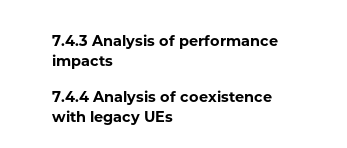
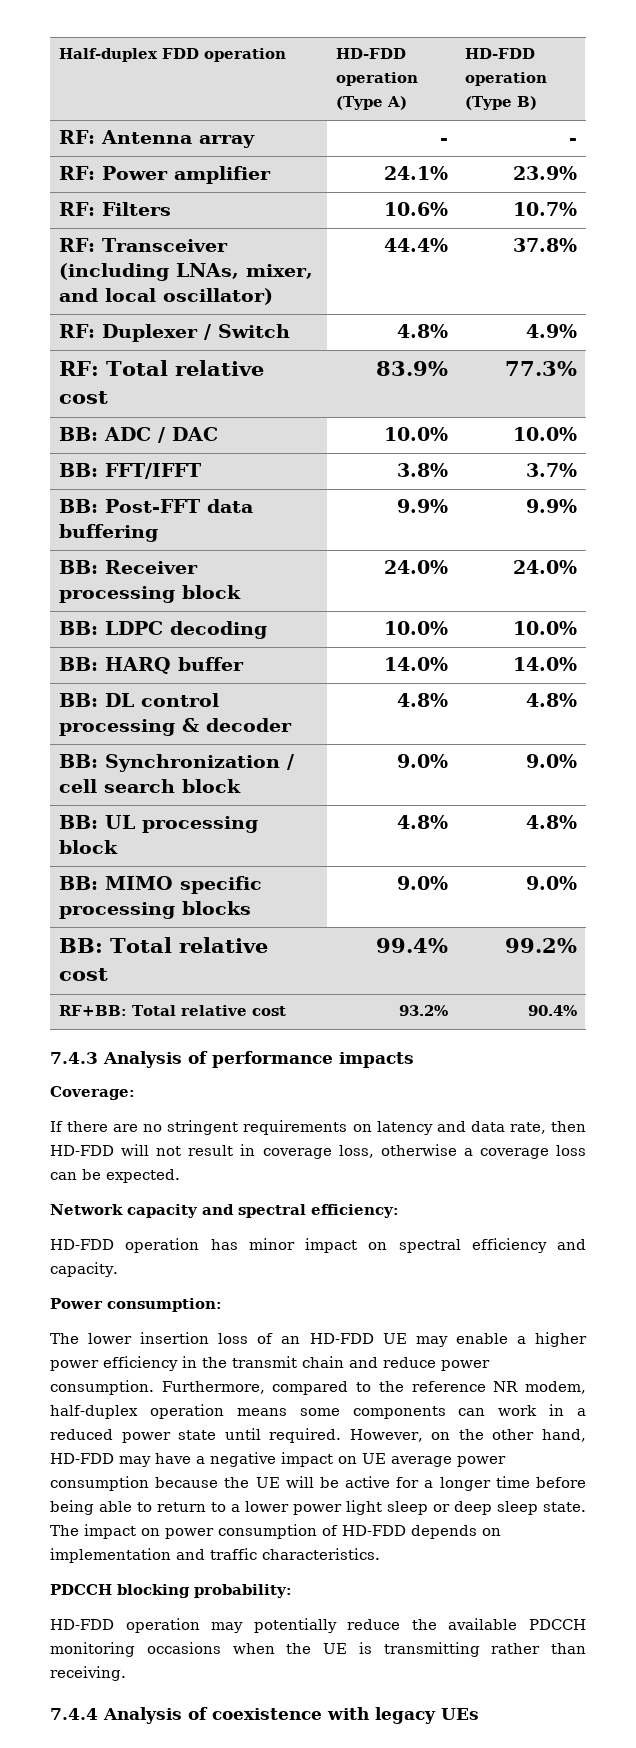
(52, 40) none -> [59,48,287,62] [336,48,407,59] [336,72,419,86] [336,96,408,110] [465,48,536,59] [465,72,548,86] [465,96,538,110] [59,130,256,148] [439,138,448,144] [568,138,577,144] [59,166,272,184] [383,166,448,180] [512,166,577,180] [59,202,172,216] [383,202,448,216] [512,202,577,216] [59,238,229,252] [59,263,314,281] [59,288,274,305] [383,238,448,252] [512,238,577,252] [59,324,291,342] [396,324,448,338] [525,324,577,338] [59,360,265,376] [59,391,109,404] [375,361,448,376] [504,361,577,376] [59,427,219,443] [383,427,448,441] [512,427,577,441] [59,463,202,479] [396,463,448,477] [525,463,577,477] [59,499,254,513] [59,524,159,542] [396,499,448,513] [525,499,577,513] [59,560,199,574] [59,585,242,603] [383,560,448,574] [512,560,577,574] [59,621,268,639] [383,621,448,635] [512,621,577,635] [59,657,245,674] [383,657,448,671] [512,657,577,671] [59,693,220,707] [59,718,293,736] [396,693,448,707] [525,693,577,707] [59,754,295,772] [59,779,242,793] [396,754,448,768] [525,754,577,768] [59,815,259,833] [59,840,119,854] [396,815,448,829] [525,815,577,829] [59,876,263,894] [59,901,252,919] [396,876,448,890] [525,876,577,890] [59,937,269,953] [59,968,109,981] [375,938,448,953] [504,938,577,953] [59,1005,287,1016] [398,1005,448,1016] [527,1005,577,1016] Half-duplex FDD operation | HD-FDD operation (Type A) | HD-FDD operation (Type B) // RF: Antenna array | - | - // RF: Power amplifier | 24.1% | 23.9% // RF: Filters | 10.6% | 10.7% // RF: Transceiver (including LNAs, mixer, and local oscillator) | 44.4% | 37.8% // RF: Duplexer / Switch | 4.8% | 4.9% // RF: Total relative cost | 83.9% | 77.3% // BB: ADC / DAC | 10.0% | 10.0% // BB: FFT/IFFT | 3.8% | 3.7% // BB: Post-FFT data buffering | 9.9% | 9.9% // BB: Receiver processing block | 24.0% | 24.0% // BB: LDPC decoding | 10.0% | 10.0% // BB: HARQ buffer | 14.0% | 14.0% // BB: DL control processing & decoder | 4.8% | 4.8% // BB: Synchronization / cell search block | 9.0% | 9.0% // BB: UL processing block | 4.8% | 4.8% // BB: MIMO specific processing blocks | 9.0% | 9.0% // BB: Total relative cost | 99.4% | 99.2% // RF+BB: Total relative cost | 93.2% | 90.4% //
(113, 61) none -> [50,1086,135,1100] [50,1120,586,1135] [50,1144,587,1159] [50,1169,180,1183] [50,1204,399,1218] [50,1238,586,1253] [50,1262,118,1277] [50,1298,222,1312] [50,1332,587,1347] [50,1356,490,1371] [50,1380,586,1395] [50,1404,586,1419] [50,1428,586,1443] [50,1452,506,1467] [50,1476,586,1491] [50,1500,586,1515] [50,1524,501,1539] [50,1548,380,1563] [50,1584,292,1598] [50,1618,586,1633] [50,1642,586,1657] [50,1666,126,1681] // Coverage: // If there are no stringent requirements on latency and data rate, then HD-FDD will not result in coverage loss, otherwise a coverage loss can be expected. // Network capacity and spectral efficiency: // HD-FDD operation has minor impact on spectral efficiency and capacity. // Power consumption: // The lower insertion loss of an HD-FDD UE may enable a higher power efficiency in the transmit chain and reduce power consumption. Furthermore, compared to the reference NR modem, half-duplex operation means some components can work in a reduced power state until required. However, on the other hand, HD-FDD may have a negative impact on UE average power consumption because the UE will be active for a longer time before being able to return to a lower power light sleep or deep sleep state. The impact on power consumption of HD-FDD depends on implementation and traffic characteristics. // PDCCH blocking probability: // HD-FDD operation may potentially reduce the available PDCCH monitoring occasions when the UE is transmitting rather than receiving.

